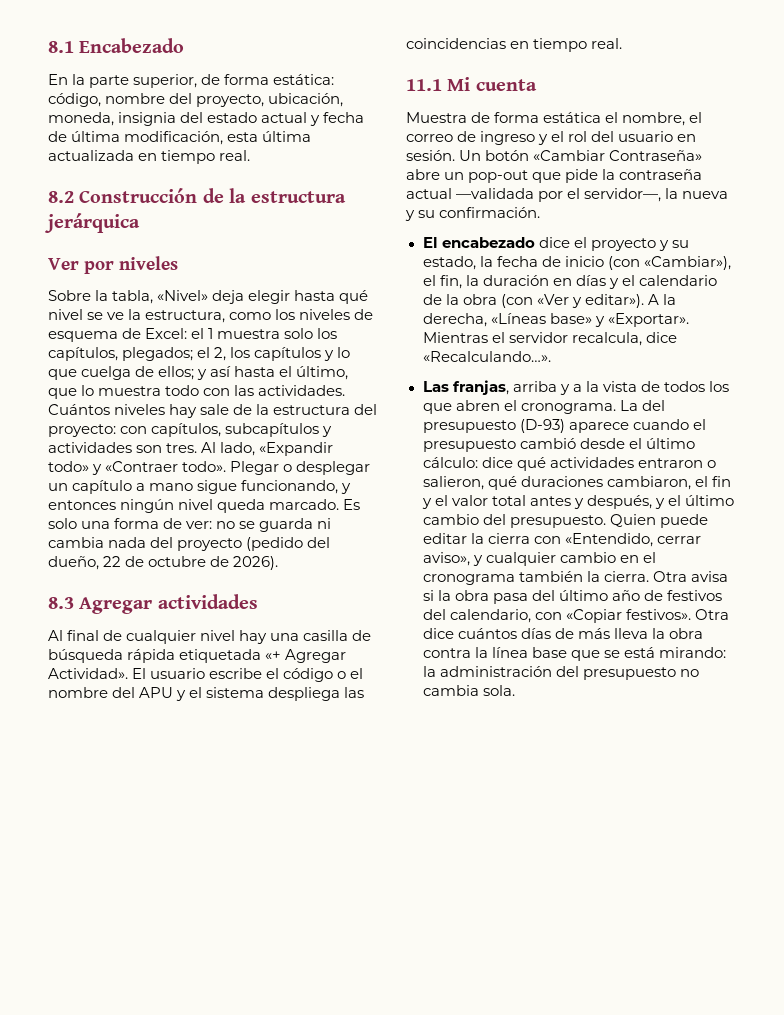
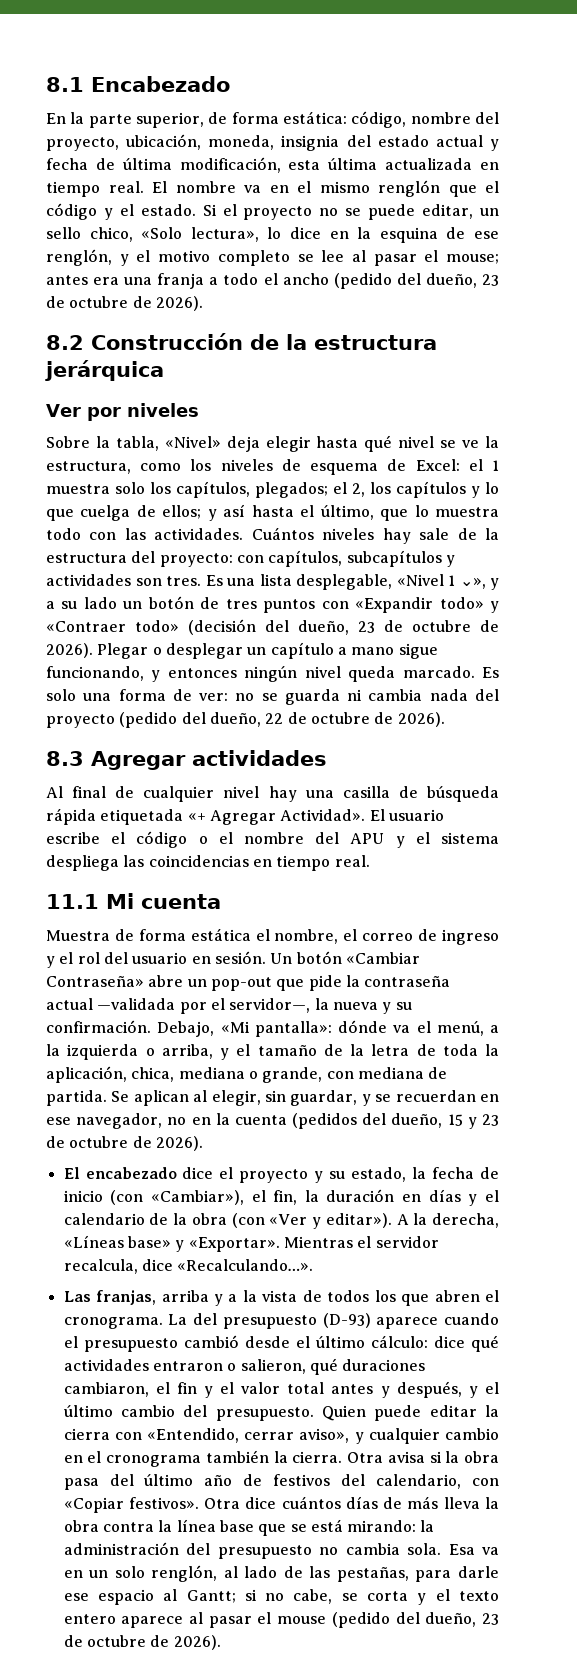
(251, 155) none -> [152,180,499,197] [46,203,500,220] [46,227,500,243] [46,249,499,266] [46,273,499,289] [46,296,203,311] El nombre va en el mismo renglón que el código y el estado. Si el proyecto no se puede editar, un sello chico, «Solo lectura», lo dice en la esquina de ese renglón, y el motivo completo se lee al pasar el mouse; antes era una franja a todo el ancho (pedido del dueño, 23 de octubre de 2026).
[201,442,334,456] [48,461,227,475] Al lado, «Expandir todo» y «Contraer todo». -> [205,574,499,590] [46,596,499,613] [46,619,499,635] [46,643,93,658] Es una lista desplegable, «Nivel 1 ⌄», y a su lado un botón de tres puntos con «Expandir todo» y «Contraer todo» (decisión del dueño, 23 de octubre de 2026).
(541, 212) none -> [157,1020,499,1037] [46,1044,499,1060] [46,1066,448,1083] [46,1090,499,1106] [46,1113,500,1129] [46,1136,203,1151] Debajo, «Mi pantalla»: dónde va el menú, a la izquierda o arriba, y el tamaño de la letra de toda la aplicación, chica, mediana o grande, con mediana de partida. Se aplican al elegir, sin guardar, y se recuerdan en ese navegador, no en la cuenta (pedidos del dueño, 15 y 23 de octubre de 2026).
(515, 690) none -> [448,1544,499,1555] [63,1565,500,1582] [63,1589,500,1605] [63,1612,499,1628] [63,1635,221,1650] Esa va en un solo renglón, al lado de las pestañas, para darle ese espacio al Gantt; si no cabe, se corta y el texto entero aparece al pasar el mouse (pedido del dueño, 23 de octubre de 2026).

